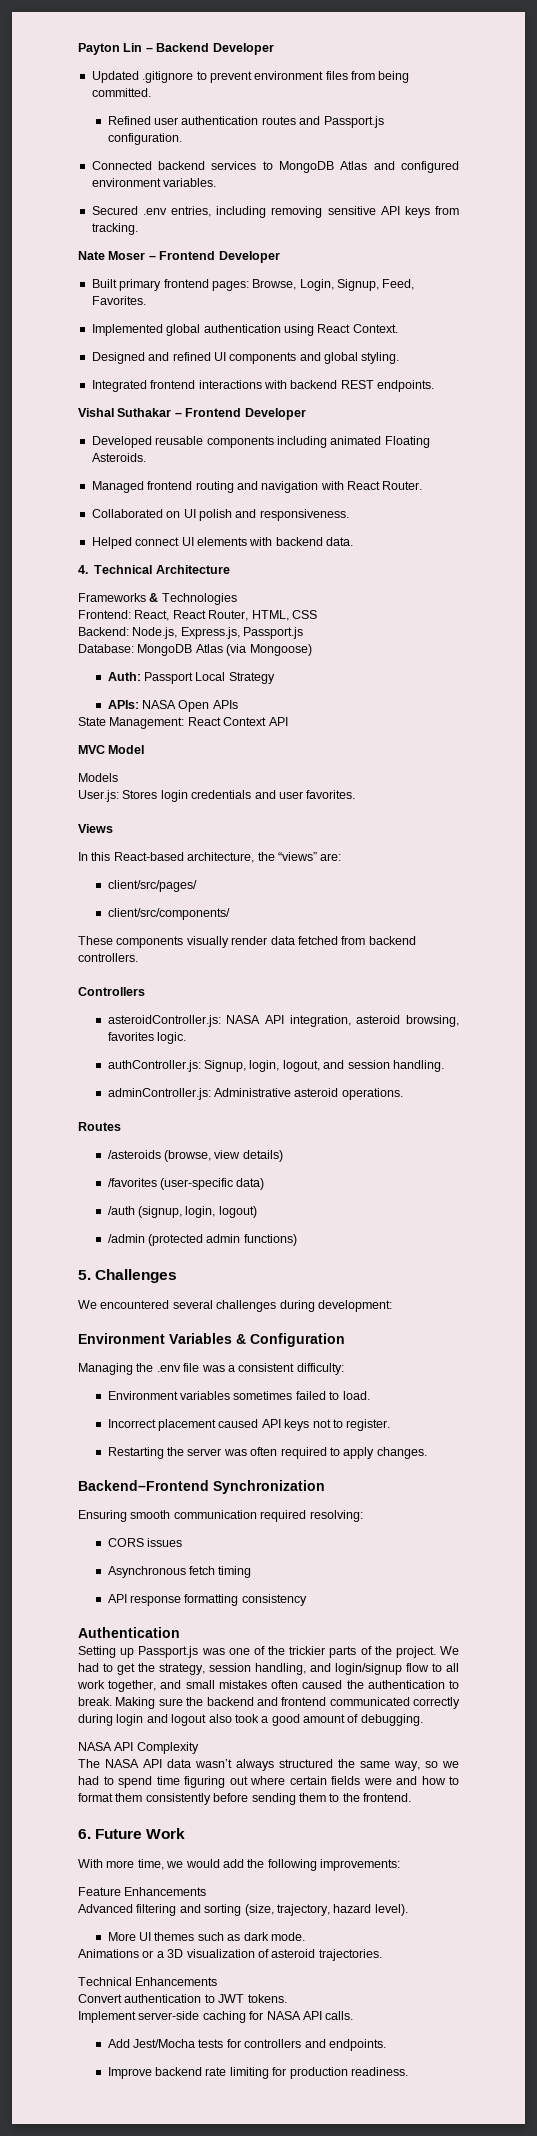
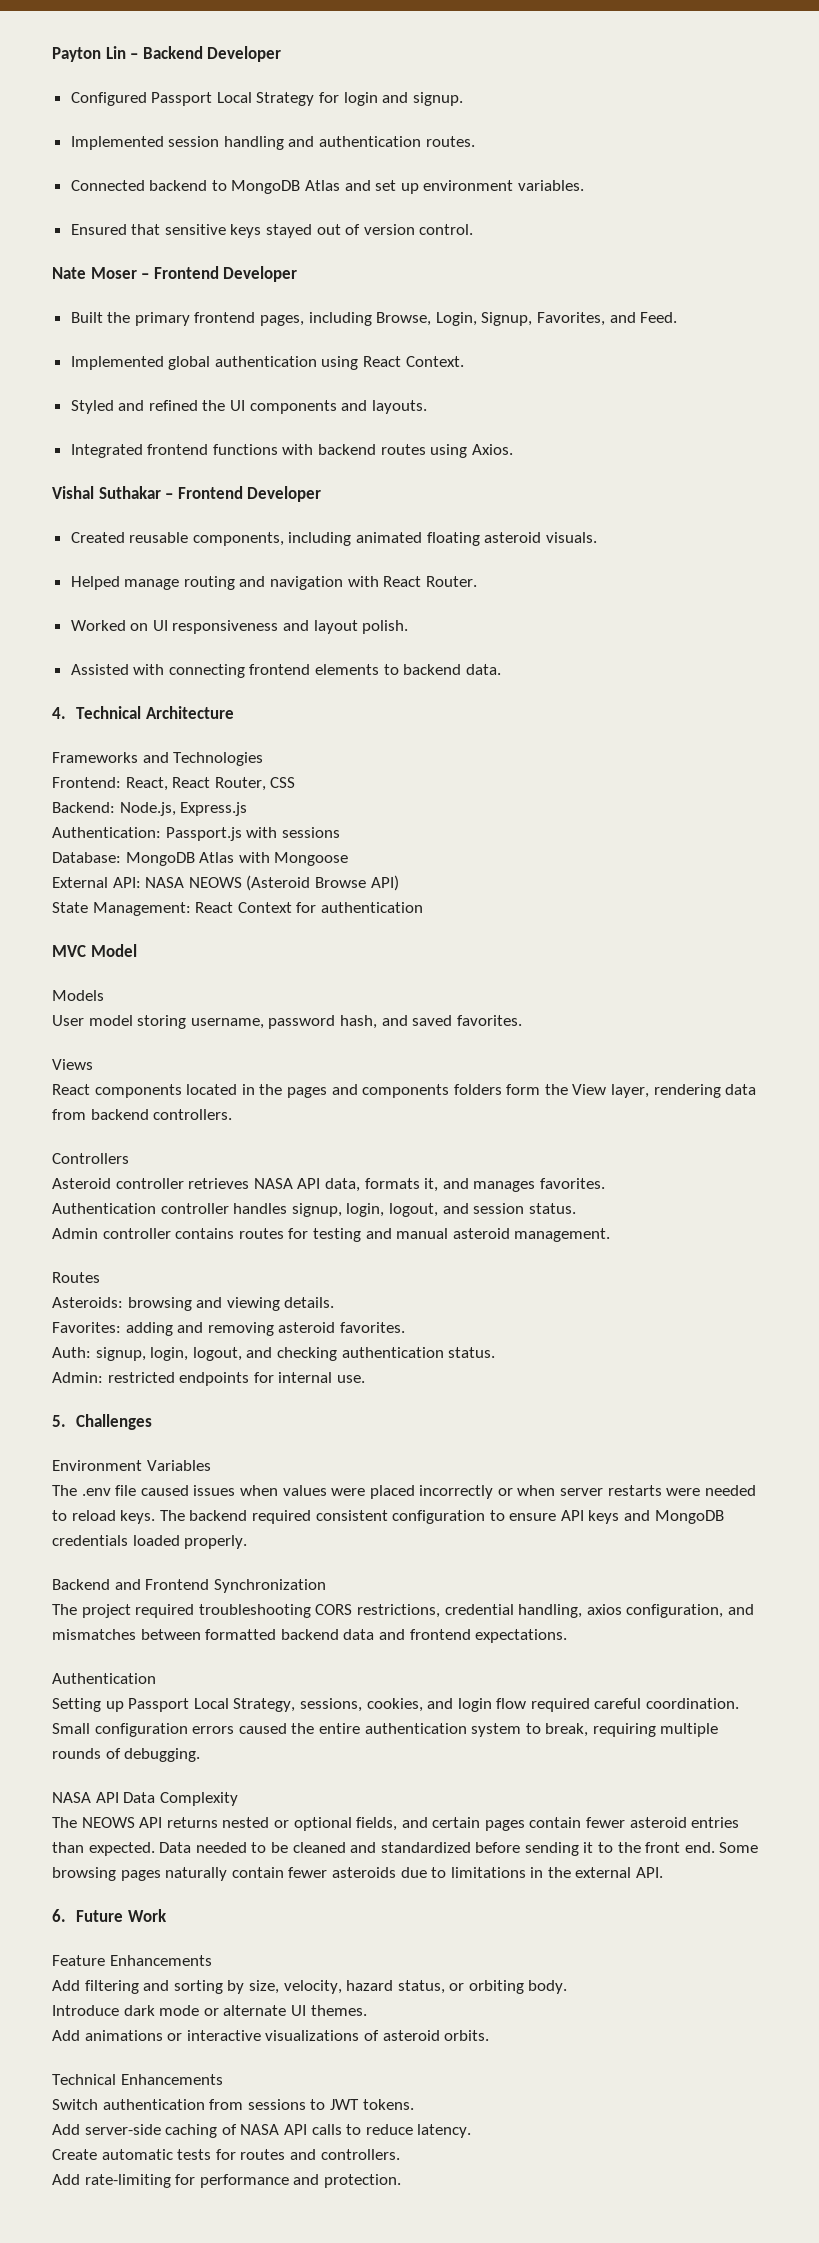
[91,71,410,83] [91,88,151,97] [107,116,384,128] [107,133,182,145] Updated .gitignore to prevent environment files from being committed. // Refined user authentication routes and Passport.js configuration. -> [70,92,463,106] [70,136,475,150] Configured Passport Local Strategy for login and signup. // Implemented session handling and authentication routes.
[211,161,257,170] services -> (208, 185) none
[401,161,459,173] configured -> [375,180,419,194] set up
[91,206,459,218] [91,223,138,235] Secured .env entries, including removing sensitive API keys from tracking. -> [70,224,474,238] Ensured that sensitive keys stayed out of version control.
(117, 283) none -> [107,312,131,323] the
[211,281,249,291] pages: -> [260,312,372,326] pages, including
[382,279,415,290] [91,296,146,305] Feed, Favorites. -> [537,312,678,326] Favorites, and Feed.
[91,352,145,364] Designed -> [70,400,114,414] Styled
(211, 356) none -> [202,400,226,411] the
[324,352,400,364] global styling. -> [371,400,427,414] layouts.
[198,380,434,392] interactions with backend REST endpoints. -> [212,444,513,458] functions with backend routes using Axios.
[91,436,430,448] [91,453,146,462] [91,481,193,493] Developed reusable components including animated Floating Asteroids. // Managed frontend -> [70,532,597,546] [70,576,180,590] Created reusable components, including animated floating asteroid visuals. // Helped manage
[91,509,163,518] Collaborated -> [70,620,126,631] Worked
[198,509,349,521] [91,537,273,549] polish and responsiveness. // Helped connect UI elements with -> [172,620,409,634] [70,664,399,678] responsiveness and layout polish. // Assisted with connecting frontend elements to
[149,593,159,602] & -> [142,752,169,763] and
[251,610,289,621] HTML, -> (266, 784) none
[180,627,304,639] Express.js, Passport.js -> [180,802,248,816] [52,827,340,841] Express.js // Authentication: Passport.js with sessions
[226,644,312,656] [107,672,275,684] [107,700,238,712] (via Mongoose) // Auth: Passport Local Strategy // APIs: NASA Open APIs -> [238,852,349,866] [52,875,399,891] with Mongoose // External API: NASA NEOWS (Asteroid Browse API)
[268,717,288,726] API -> [296,902,423,913] for authentication
[78,790,356,802] [78,824,113,833] [78,852,342,863] [107,880,197,892] [107,908,230,920] [78,936,416,948] [78,953,138,962] [78,987,145,996] [107,1015,460,1027] [107,1032,187,1044] [107,1060,444,1072] [107,1088,403,1100] [78,1122,121,1131] [107,1150,283,1162] [107,1178,265,1190] [107,1206,257,1218] [107,1234,297,1246] [78,1269,178,1283] [78,1300,392,1312] [78,1333,345,1347] [78,1363,344,1375] [107,1391,370,1400] [107,1419,391,1431] [107,1447,427,1459] [78,1480,325,1494] [78,1510,363,1522] [107,1538,183,1547] [107,1566,252,1578] [107,1594,307,1606] [78,1627,180,1638] [78,1646,459,1658] [78,1663,459,1675] [77,1680,460,1692] [78,1697,460,1709] [78,1714,345,1726] User.js: Stores login credentials and user favorites. // Views // In this React-based architecture, the “views” are: // client/src/pages/ // client/src/components/ // These components visually render data fetched from backend controllers. // Controllers // asteroidController.js: NASA API integration, asteroid browsing, favorites logic. // authController.js: Signup, login, logout, and session handling. // adminController.js: Administrative asteroid operations. // Routes // /asteroids (browse, view details) // /favorites (user-specific data) // /auth (signup, login, logout) // /admin (protected admin functions) // 5. Challenges // We encountered several challenges during development: // Environment Variables & Configuration // Managing the .env file was a consistent difficulty: // Environment variables sometimes failed to load. // Incorrect placement caused API keys not to register. // Restarting the server was often required to apply changes. // Backend–Frontend Synchronization // Ensuring smooth communication required resolving: // CORS issues // Asynchronous fetch timing // API response formatting consistency // Authentication // Setting up Passport.js was one of the trickier parts of the project. We had to get the strategy, session handling, and login/signup flow to all work together, and small mistakes often caused the authentication to break. Making sure the backend and frontend communicated correctly during login and logout also took a good amount -> [52,1015,522,1029] [52,1059,93,1070] [52,1084,757,1098] [52,1109,233,1120] [52,1153,129,1164] [52,1178,605,1192] [52,1203,576,1217] [52,1228,611,1242] [52,1272,100,1283] [52,1297,335,1311] [52,1322,405,1336] [52,1347,496,1361] [52,1372,365,1386] [52,1414,152,1430] [52,1460,211,1471] [52,1485,756,1499] [52,1510,724,1524] [52,1535,248,1549] [52,1579,326,1593] [52,1604,754,1618] [52,1629,568,1643] [52,1673,156,1684] [52,1698,740,1712] [52,1723,719,1737] [52,1748,101,1759] User model storing username, password hash, and saved favorites. // Views // React components located in the pages and components folders form the View layer, rendering data from backend controllers. // Controllers // Asteroid controller retrieves NASA API data, formats it, and manages favorites. // Authentication controller handles signup, login, logout, and session status. // Admin controller contains routes for testing and manual asteroid management. // Routes // Asteroids: browsing and viewing details. // Favorites: adding and removing asteroid favorites. // Auth: signup, login, logout, and checking authentication status. // Admin: restricted endpoints for internal use. // 5. Challenges // Environment Variables // The .env file caused issues when values were placed incorrectly or when server restarts were needed to reload keys. The backend required consistent configuration to ensure API keys and MongoDB credentials loaded properly. // Backend and Frontend Synchronization // The project required troubleshooting CORS restrictions, credential handling, axios configuration, and mismatches between formatted backend data and frontend expectations. // Authentication // Setting up Passport Local Strategy, sessions, cookies, and login flow required careful coordination. Small configuration errors caused the entire authentication system to break, requiring multiple rounds
(134, 1746) none -> [123,1792,156,1803] Data
[105,1759,459,1771] [78,1776,459,1788] [78,1793,211,1805] NASA API data wasn’t always structured the same way, so we had to spend time figuring out where certain fields were and how to format them consistently -> [81,1817,740,1831] [52,1842,471,1856] NEOWS API returns nested or optional fields, and certain pages contain fewer asteroid entries than expected. Data needed to be cleaned and standardized
[298,1793,326,1802] them -> [583,1842,594,1853] it
[363,1793,411,1802] [78,1828,186,1839] [78,1859,400,1871] frontend. // 6. Future Work // With more time, we would add the following improvements: -> [645,1842,759,1853] [52,1867,664,1881] [52,1909,167,1922] front end. Some browsing pages naturally contain fewer asteroids due to limitations in the external API. // 6. Future Work
[78,1904,133,1913] Advanced -> [52,1980,80,1991] Add
[244,1904,408,1916] [107,1932,305,1941] [78,1949,255,1958] (size, trajectory, hazard level). // More UI themes such as dark mode. // Animations or a 3D visualization -> [227,1980,568,1994] [52,2005,367,2016] [52,2030,360,2041] by size, velocity, hazard status, or orbiting body. // Introduce dark mode or alternate UI themes. // Add animations or interactive visualizations
[318,1949,382,1961] trajectories. -> [444,2030,490,2041] orbits.
[78,1994,202,2003] Convert authentication -> [52,2099,306,2110] Switch authentication from sessions
[78,2011,136,2023] Implement -> [52,2124,80,2135] Add
[249,2011,354,2020] [107,2039,386,2051] [107,2067,408,2079] for NASA API calls. // Add Jest/Mocha tests for controllers and endpoints. // Improve backend rate limiting for production readiness. -> [221,2124,472,2138] [52,2149,400,2160] [52,2174,401,2188] of NASA API calls to reduce latency. // Create automatic tests for routes and controllers. // Add rate-limiting for performance and protection.

